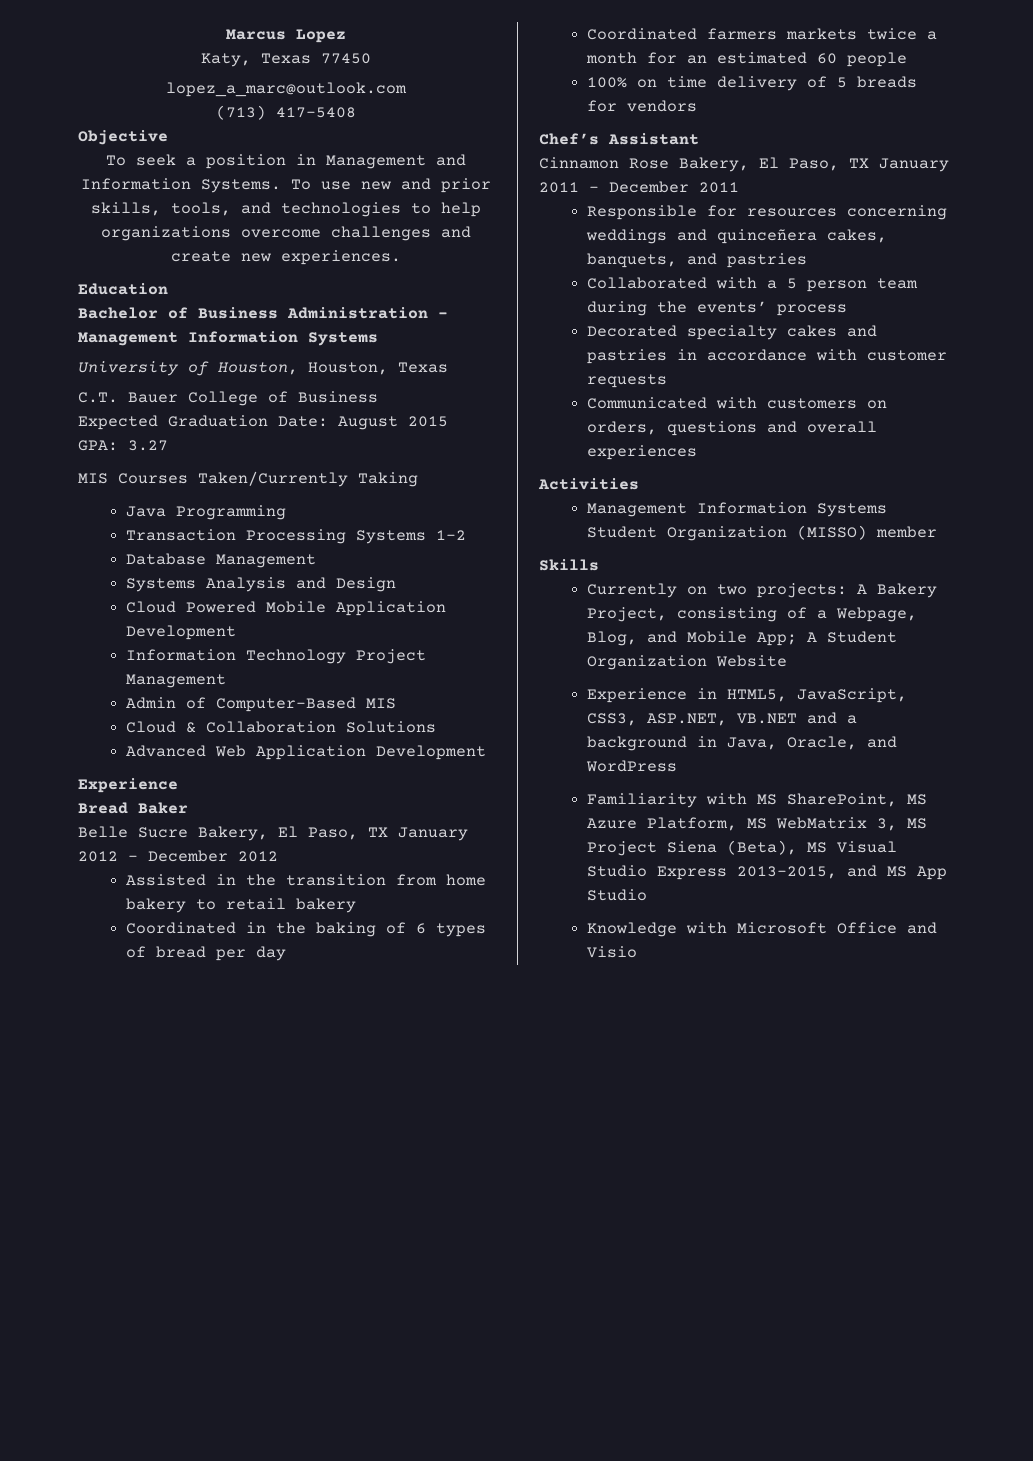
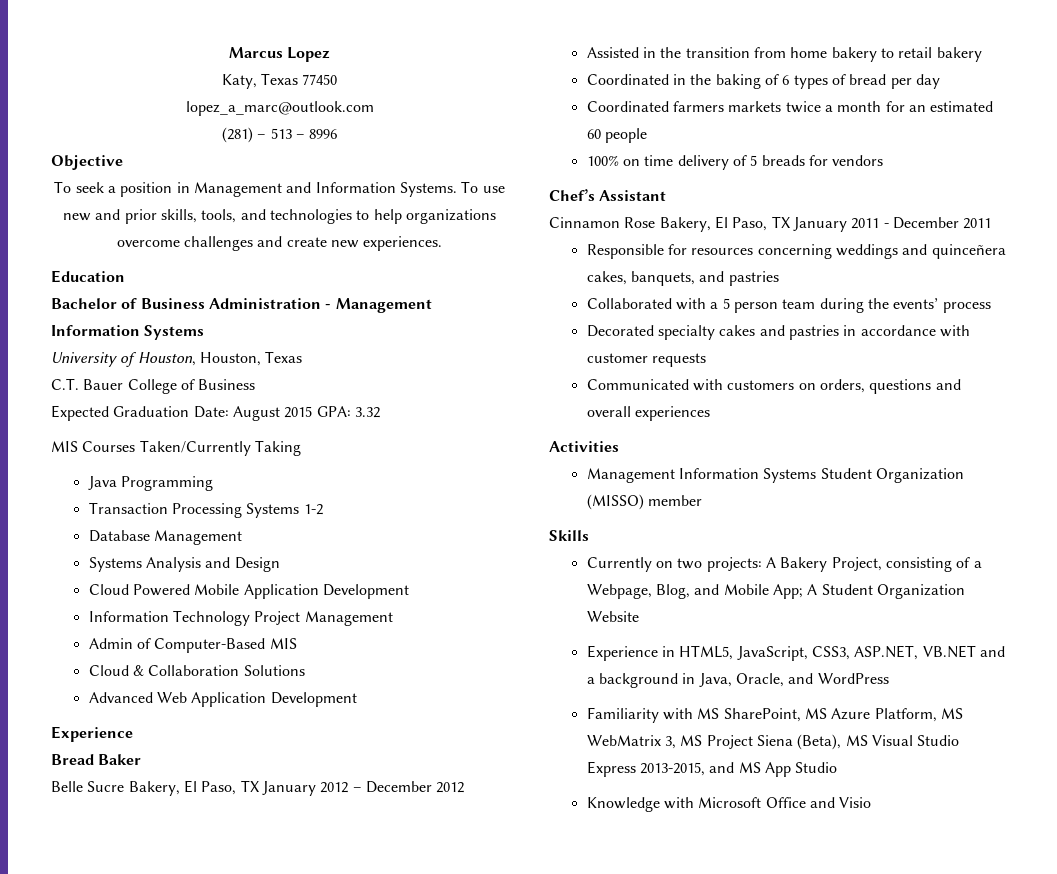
[216,105,356,120] (713) 417-5408 -> [221,127,338,143] (281) – 513 – 8996
[128,440,168,451] 3.27 -> [354,407,380,418] 3.32

